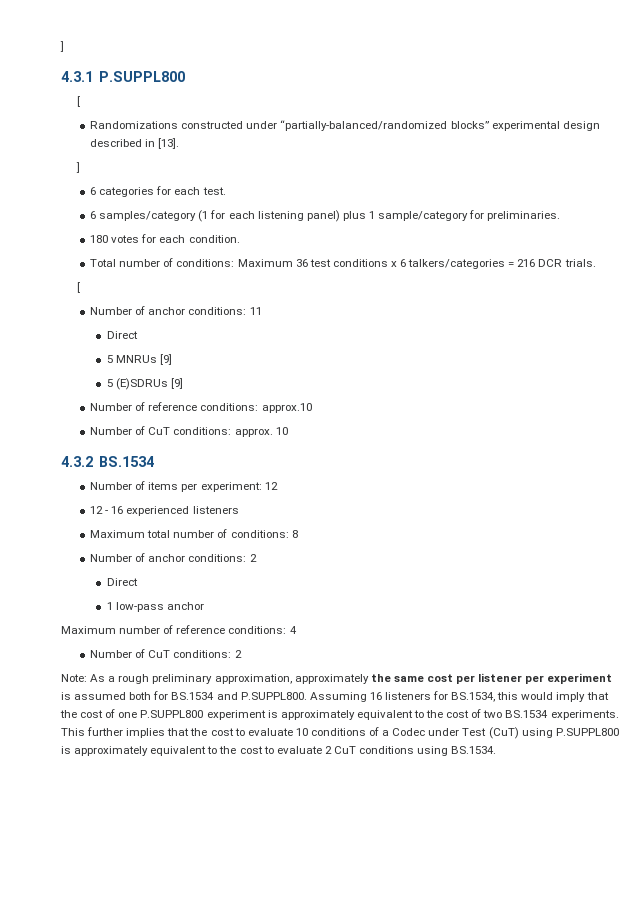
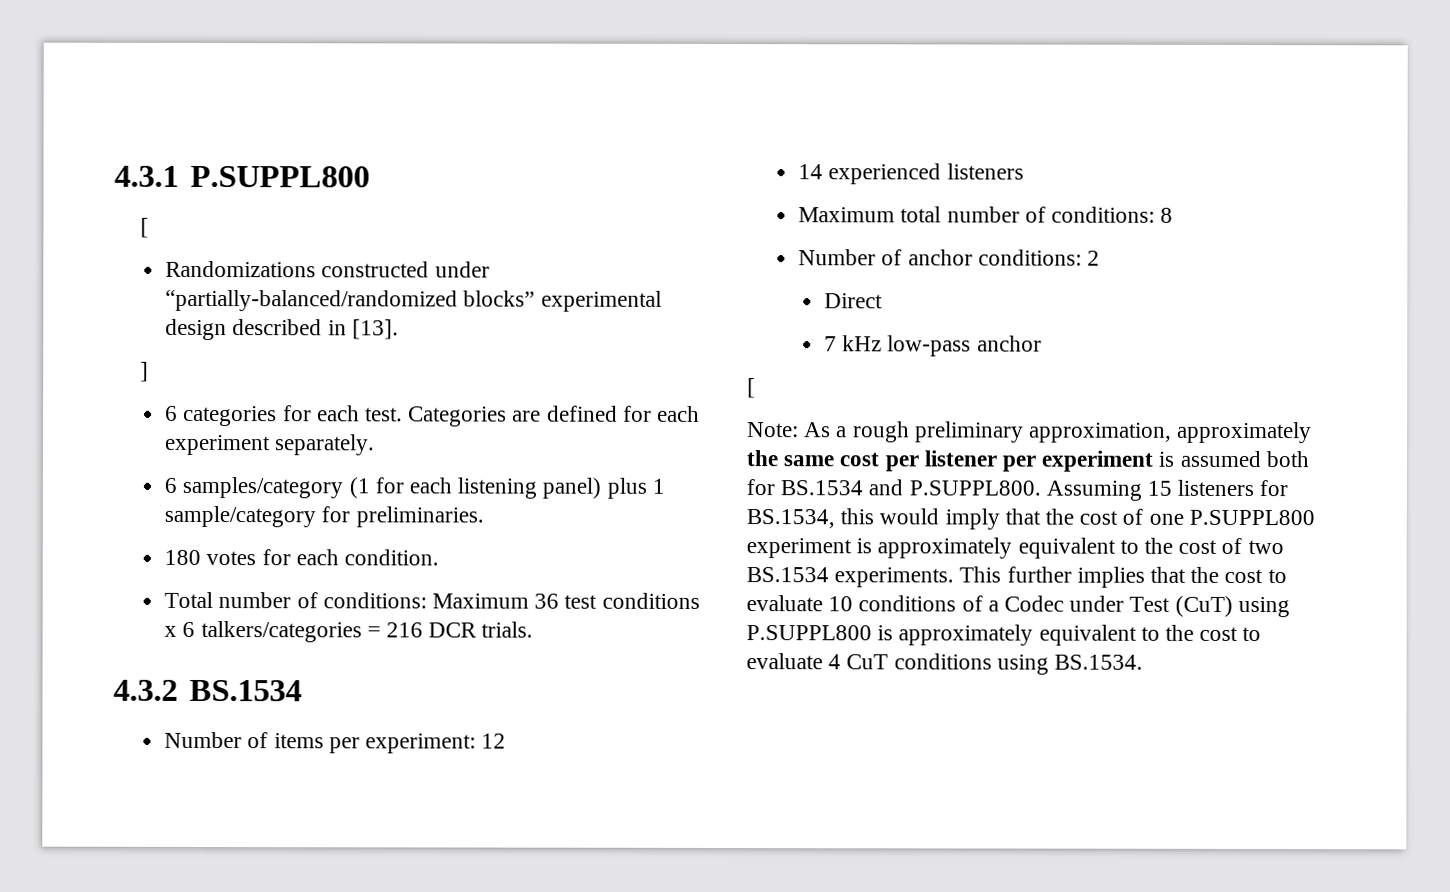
[60,41,64,52] ] // -> (114, 176) none
(226, 191) none -> [408,405,701,427] [164,434,376,456] Categories are defined for each experiment separately.
[77,282,81,293] [90,306,262,315] [106,331,138,339] [106,354,172,365] [106,378,183,390] [90,402,312,413] [90,426,288,437] // [ // Number of anchor conditions: 11 // Direct // 5 MNRUs [9] // 5 (E)SDRUs [9] // Number of reference conditions: approx.10 // Number of CuT conditions: approx. 10 -> (534, 629) none
[90,506,124,514] 12 - 16 -> [798,164,824,180] 14
[106,602,113,610] 1 -> [823,335,883,352] 7 kHz
[61,625,297,634] [90,649,242,658] Maximum number of reference conditions: 4 // Number of CuT conditions: 2 -> [747,378,756,399] [
[369,692,382,700] 16 -> [1147,480,1173,496] 15
[324,746,332,754] 2 -> [828,654,842,670] 4

